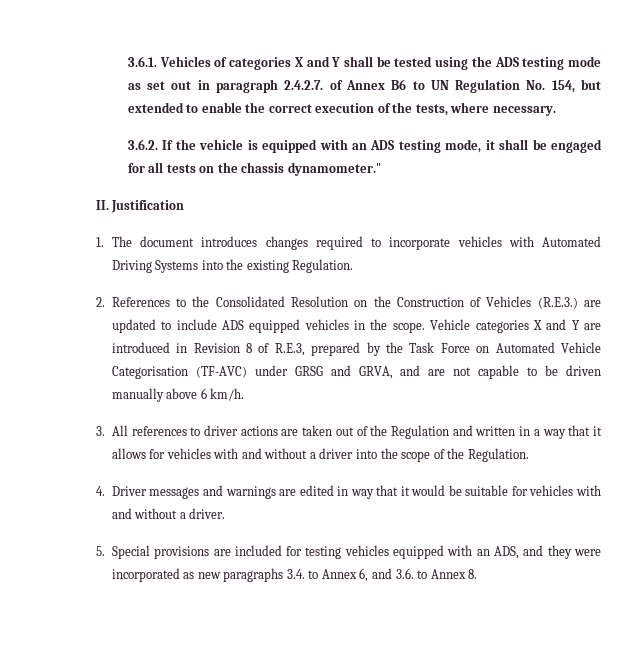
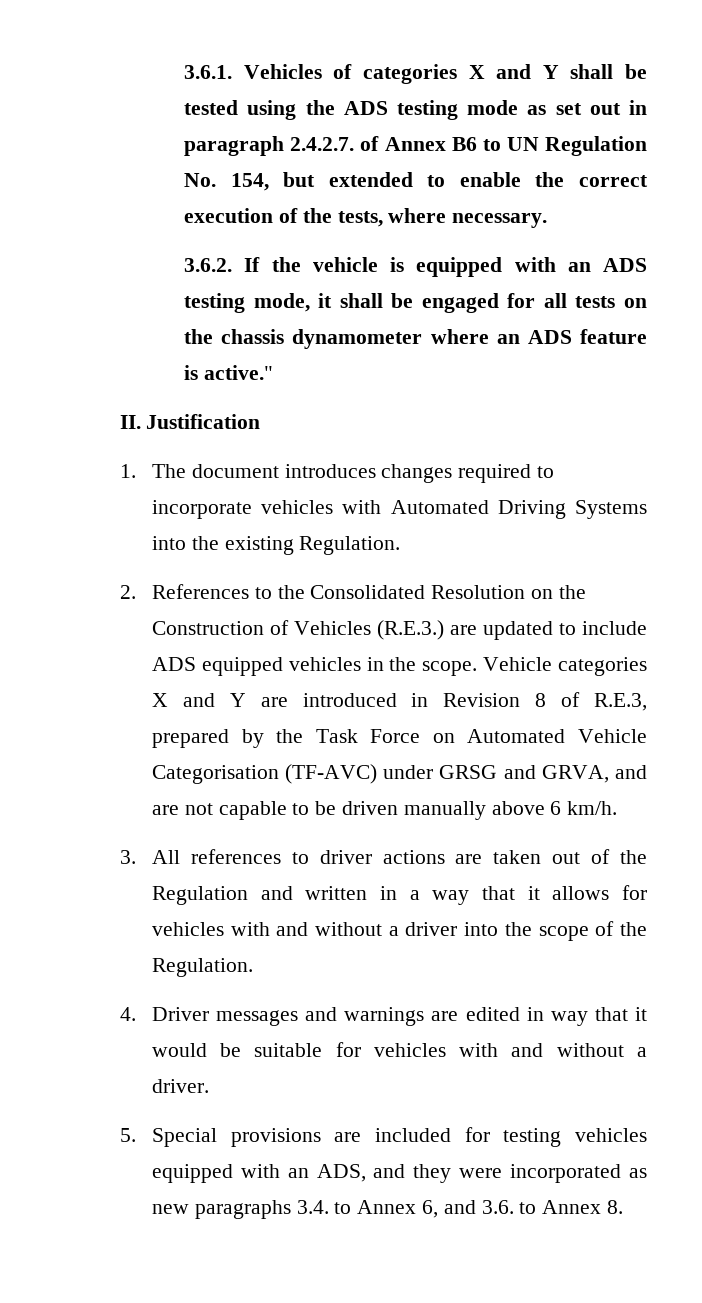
[287,162,381,176] dynamometer." -> [292,329,647,349] [184,365,274,380] dynamometer where an ADS feature is active."

